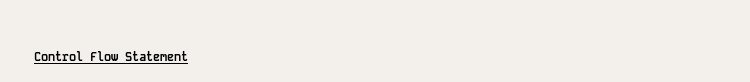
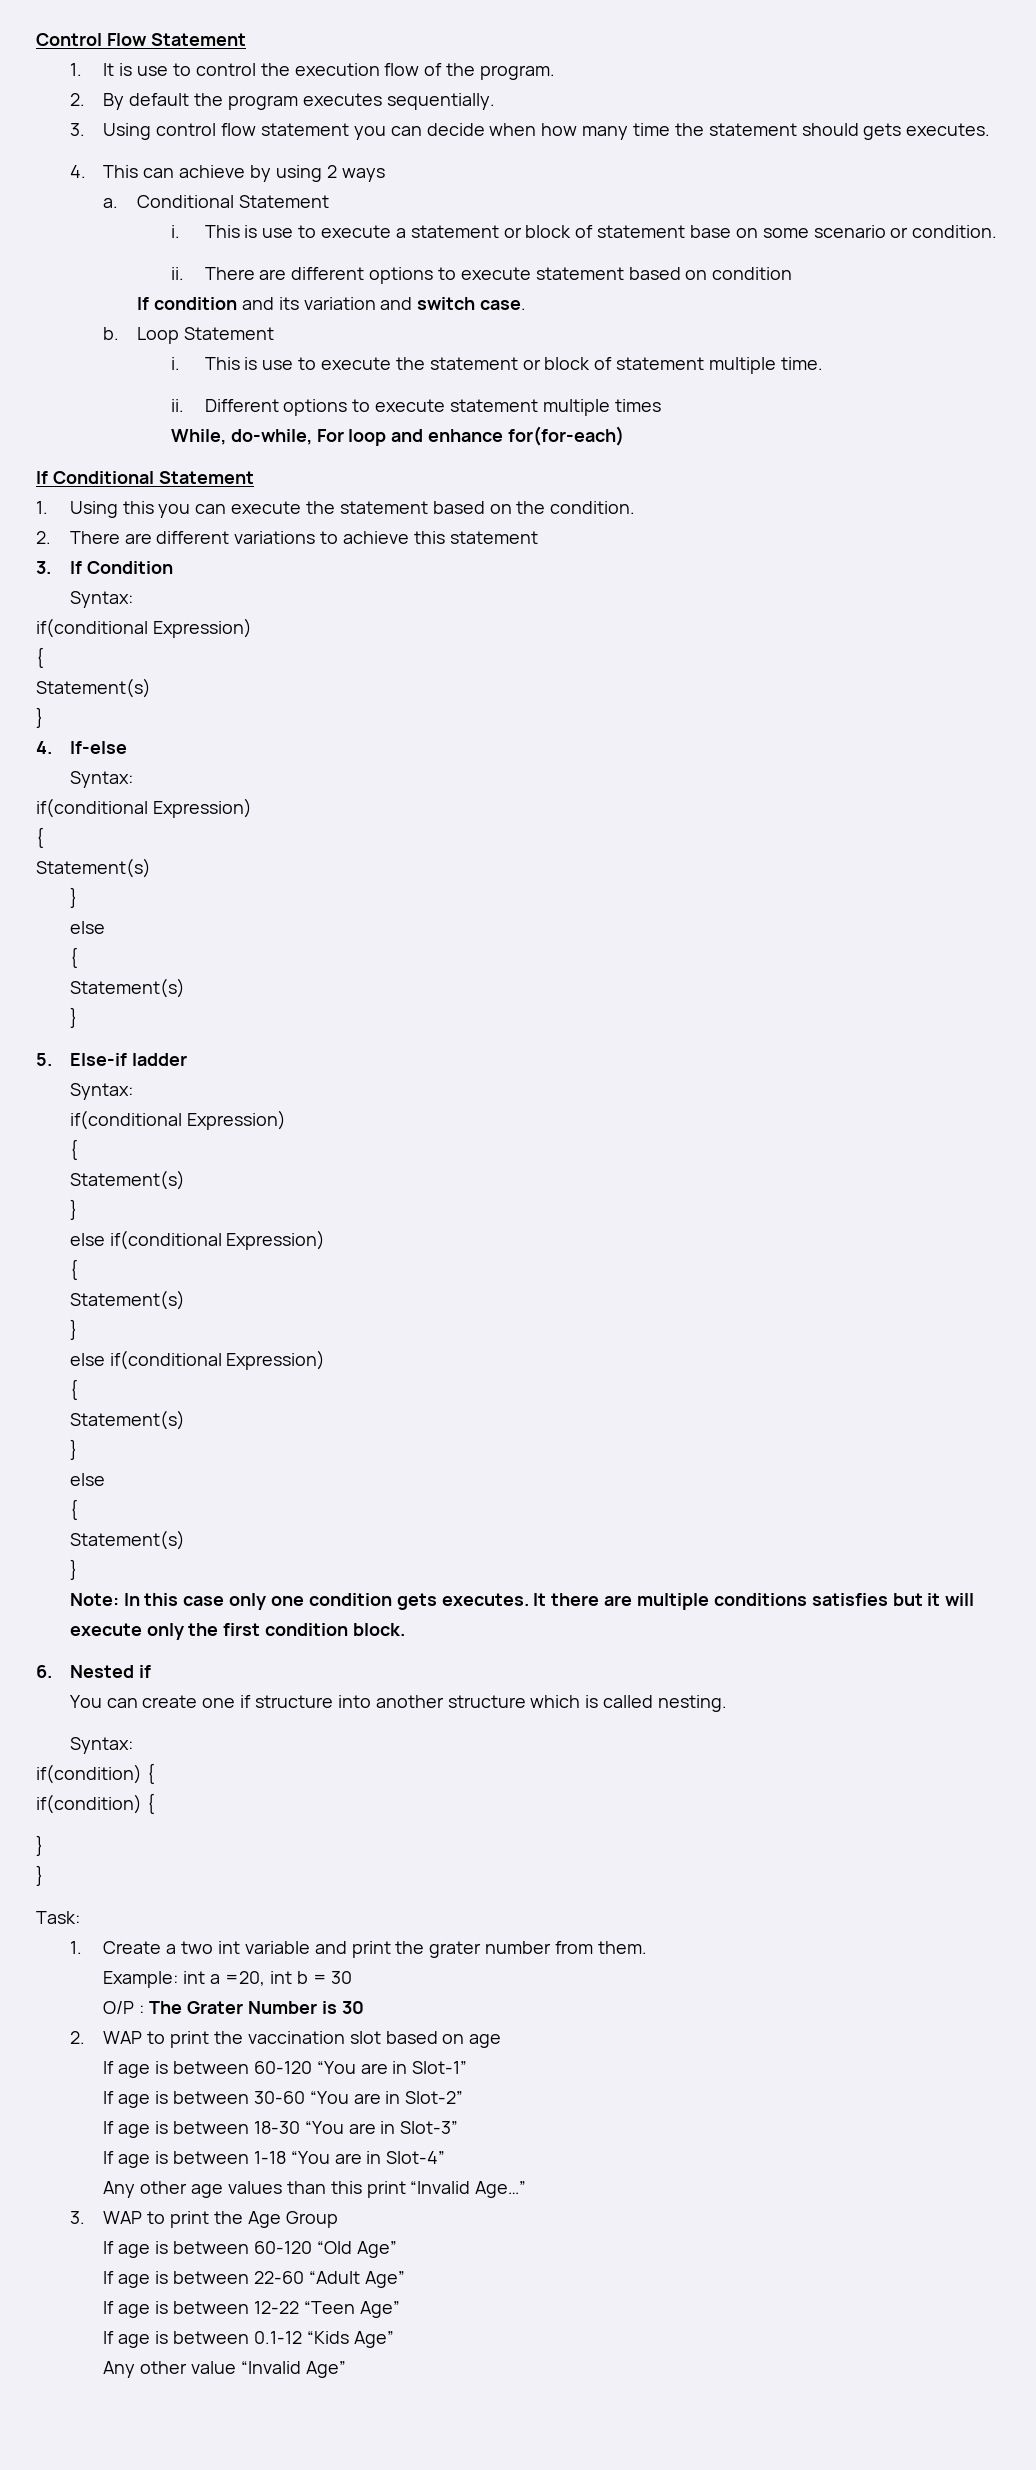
(188, 56) none -> [69,63,556,80] [69,93,495,110] [69,123,991,140] [69,165,385,182] [103,195,329,208] [170,225,998,238] [170,267,793,284] [137,297,527,310] [103,327,274,344] [170,357,823,374] [170,399,661,416] [170,426,624,446] [36,471,254,484] [36,501,636,518] [36,531,538,544] [36,561,173,574] [69,591,133,608] [36,618,252,638] [36,647,44,668] [36,678,151,698] [36,707,44,728] [36,741,127,754] [69,771,133,788] [36,798,252,818] [36,827,44,848] [36,858,151,878] [69,887,78,908] [69,921,105,934] [69,947,78,968] [69,978,185,998] [69,1007,78,1028] [36,1053,187,1066] [69,1083,133,1100] [69,1110,286,1130] [69,1139,78,1160] [69,1170,185,1190] [69,1199,78,1220] [69,1230,326,1250] [69,1259,78,1280] [69,1290,185,1310] [69,1319,78,1340] [69,1350,326,1370] [69,1379,78,1400] [69,1410,185,1430] [69,1439,78,1460] [69,1473,105,1486] [69,1499,78,1520] [69,1530,185,1550] [69,1559,78,1580] [69,1593,975,1610] [69,1623,406,1640] [36,1665,151,1678] [69,1695,728,1712] [69,1737,133,1754] [36,1763,155,1784] [36,1793,155,1814] [36,1835,44,1856] [36,1865,44,1886] [36,1911,80,1924] [69,1941,647,1958] [103,1971,353,1988] [103,2001,364,2014] [69,2031,502,2048] [103,2061,468,2078] [103,2091,464,2108] [103,2121,459,2138] [103,2151,446,2168] [103,2181,527,2198] [69,2211,338,2228] [103,2241,397,2258] [103,2271,405,2288] [103,2301,400,2318] [103,2331,394,2348] [103,2361,346,2378] // 1. It is use to control the execution flow of the program. // 2. By default the program executes sequentially. // 3. Using control flow statement you can decide when how many time the statement should gets executes. // 4. This can achieve by using 2 ways // a. Conditional Statement // i. This is use to execute a statement or block of statement base on some scenario or condition. // ii. There are different options to execute statement based on condition // If condition and its variation and switch case. // b. Loop Statement // i. This is use to execute the statement or block of statement multiple time. // ii. Different options to execute statement multiple times // While, do-while, For loop and enhance for(for-each) // If Conditional Statement // 1. Using this you can execute the statement based on the condition. // 2. There are different variations to achieve this statement // 3. If Condition // Syntax: // if(conditional Expression) // { // Statement(s) // } // 4. If-else // Syntax: // if(conditional Expression) // { // Statement(s) // } // else // { // Statement(s) // } // 5. Else-if ladder // Syntax: // if(conditional Expression) // { // Statement(s) // } // else if(conditional Expression) // { // Statement(s) // } // else if(conditional Expression) // { // Statement(s) // } // else // { // Statement(s) // } // Note: In this case only one condition gets executes. It there are multiple conditions satisfies but it will execute only the first condition block. // 6. Nested if // You can create one if structure into another structure which is called nesting. // Syntax: // if(condition) { // if(condition) { // } // } // Task: // 1. Create a two int variable and print the grater number from them. // Example: int a =20, int b = 30 // O/P : The Grater Number is 30 // 2. WAP to print the vaccination slot based on age // If age is between 60-120 “You are in Slot-1” // If age is between 30-60 “You are in Slot-2” // If age is between 18-30 “You are in Slot-3” // If age is between 1-18 “You are in Slot-4” // Any other age values than this print “Invalid Age…” // 3. WAP to print the Age Group // If age is between 60-120 “Old Age” // If age is between 22-60 “Adult Age” // If age is between 12-22 “Teen Age” // If age is between 0.1-12 “Kids Age” // Any other value “Invalid Age”

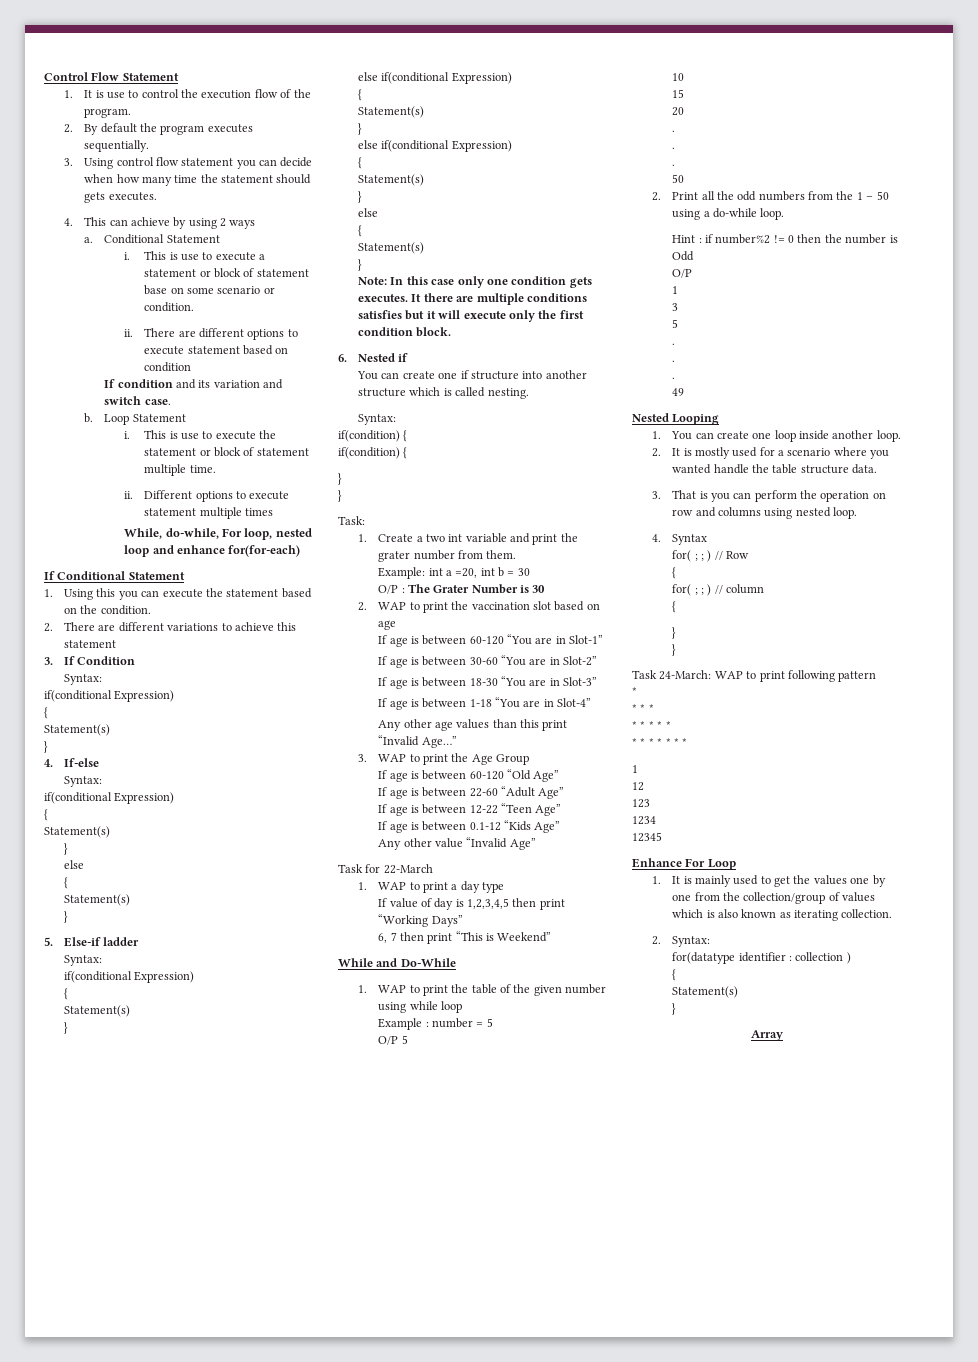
(344, 435) none -> [244,528,312,540] loop, nested
(346, 2369) none -> [338,864,433,874] [358,881,505,893] [378,898,565,910] [378,914,463,927] [378,931,552,944] [338,958,456,967] [358,984,607,996] [378,1001,462,1013] [378,1018,493,1030] [378,1035,408,1045] [672,73,685,81] [672,89,685,98] [672,107,685,116] [672,130,676,132] [672,147,676,149] [672,164,676,166] [672,174,685,183] [652,191,889,201] [672,208,785,220] [672,234,898,244] [672,251,695,261] [672,269,693,278] [672,286,679,294] [672,303,679,311] [672,319,679,328] [672,343,676,345] [672,360,676,362] [672,377,676,379] [672,388,685,396] [632,413,720,425] [652,430,901,442] [652,447,890,459] [672,464,878,474] [652,490,886,502] [672,507,858,519] [652,534,708,545] [672,550,750,562] [672,567,677,579] [672,584,765,596] [672,601,677,613] [672,627,677,639] [672,644,677,656] [632,670,877,682] [632,687,637,696] [632,704,654,713] [632,721,671,730] [632,738,688,747] [632,765,638,773] [632,782,644,791] [632,799,650,808] [632,816,656,825] [632,832,662,842] [632,858,736,870] [652,875,886,887] [672,892,876,904] [672,909,893,921] [652,936,711,947] [672,952,851,964] [672,969,677,981] [672,986,739,998] [672,1003,677,1015] [751,1030,783,1041] // Task for 22-March // 1. WAP to print a day type // If value of day is 1,2,3,4,5 then print “Working Days” // 6, 7 then print “This is Weekend” // While and Do-While // 1. WAP to print the table of the given number using while loop // Example : number = 5 // O/P 5 // 10 // 15 // 20 // . // . // . // 50 // 2. Print all the odd numbers from the 1 – 50 using a do-while loop. // Hint : if number%2 != 0 then the number is Odd // O/P // 1 // 3 // 5 // . // . // . // 49 // Nested Looping // 1. You can create one loop inside another loop. // 2. It is mostly used for a scenario where you wanted handle the table structure data. // 3. That is you can perform the operation on row and columns using nested loop. // 4. Syntax // for( ; ; ) // Row // { // for( ; ; ) // column // { // } // } // Task 24-March: WAP to print following pattern // * // * * * // * * * * * // * * * * * * * // 1 // 12 // 123 // 1234 // 12345 // Enhance For Loop // 1. It is mainly used to get the values one by one from the collection/group of values which is also known as iterating collection. // 2. Syntax: // for(datatype identifier : collection ) // { // Statement(s) // } // Array

